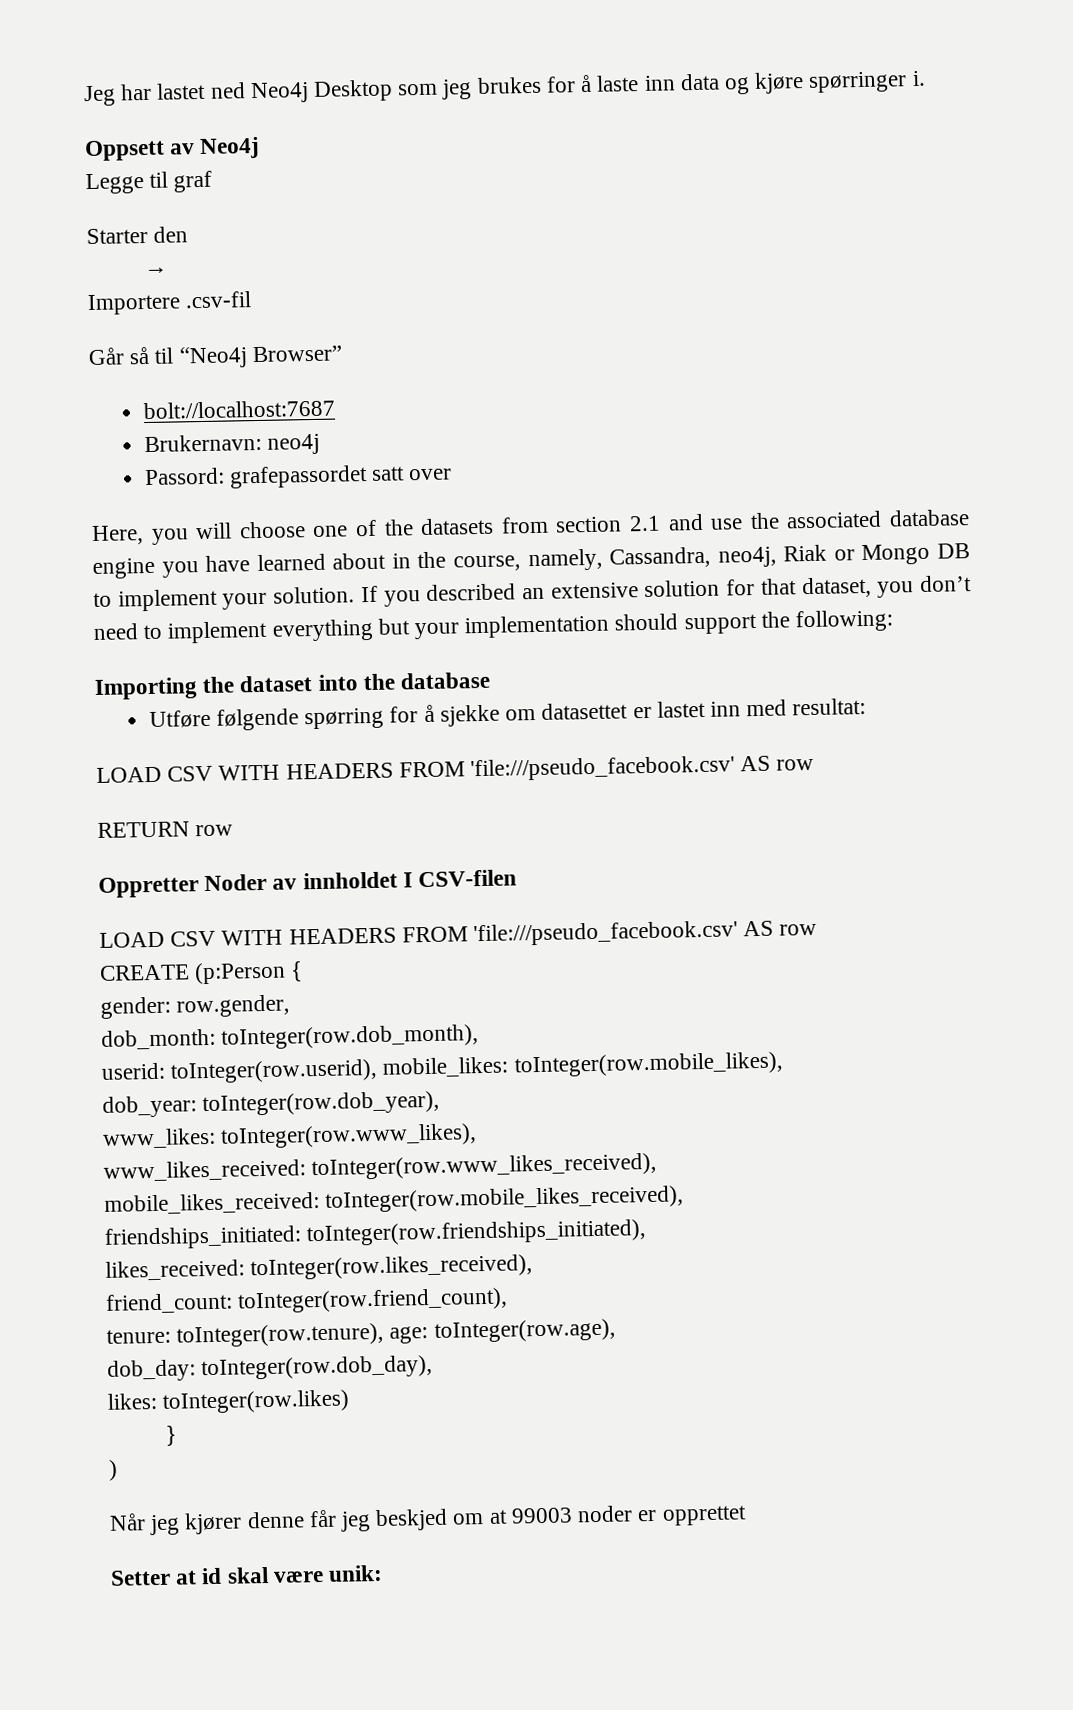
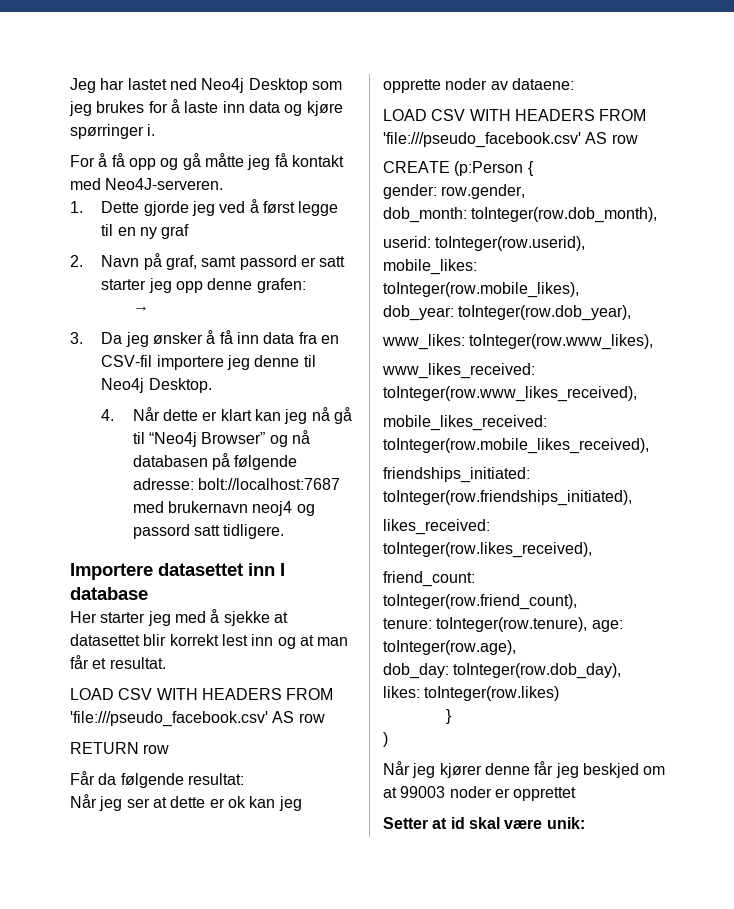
[84,136,261,162] [85,170,213,195] [86,226,189,245] [144,266,169,277] [87,291,253,316] [88,345,342,369] [142,399,335,420] [143,433,321,455] [143,464,453,489] [91,509,971,546] [92,543,970,580] [93,575,972,612] [93,609,894,644] [94,671,491,700] [148,697,867,731] Oppsett av Neo4j // Legge til graf // Starter den // → // Importere .csv-fil // Går så til “Neo4j Browser” // bolt://localhost:7687 // Brukernavn: neo4j // Passord: grafepassordet satt over // Here, you will choose one of the datasets from section 2.1 and use the associated database engine you have learned about in the course, namely, Cassandra, neo4j, Riak or Mongo DB to implement your solution. If you described an extensive solution for that dataset, you don’t need to implement everything but your implementation should support the following: // Importing the dataset into the database // Utføre følgende spørring for å sjekke om datasettet er lastet inn med resultat: -> [70,153,344,170] [70,178,224,190] [70,199,339,216] [101,224,190,239] [70,253,346,270] [101,278,306,293] [132,306,149,313] [70,330,339,347] [101,355,316,370] [101,378,212,393] [101,407,352,424] [132,430,310,447] [132,453,298,470] [132,478,341,490] [132,501,315,516] [132,524,285,539] [70,563,285,580] [70,587,148,600] [70,609,288,626] [70,634,349,649] [70,655,166,669] For å få opp og gå måtte jeg få kontakt med Neo4J-serveren. // 1. Dette gjorde jeg ved å først legge til en ny graf // 2. Navn på graf, samt passord er satt starter jeg opp denne grafen: // → // 3. Da jeg ønsker å få inn data fra en CSV-fil importere jeg denne til Neo4j Desktop. // 4. Når dette er klart kan jeg nå gå til “Neo4j Browser” og nå databasen på følgende adresse: bolt://localhost:7687 med brukernavn neoj4 og passord satt tidligere. // Importere datasettet inn I database // Her starter jeg med å sjekke at datasettet blir korrekt lest inn og at man får et resultat.
[98,869,518,898] Oppretter Noder av innholdet I CSV-filen -> [70,771,244,788] [70,794,302,811] [383,78,574,93] Får da følgende resultat: // Når jeg ser at dette er ok kan jeg opprette noder av dataene:

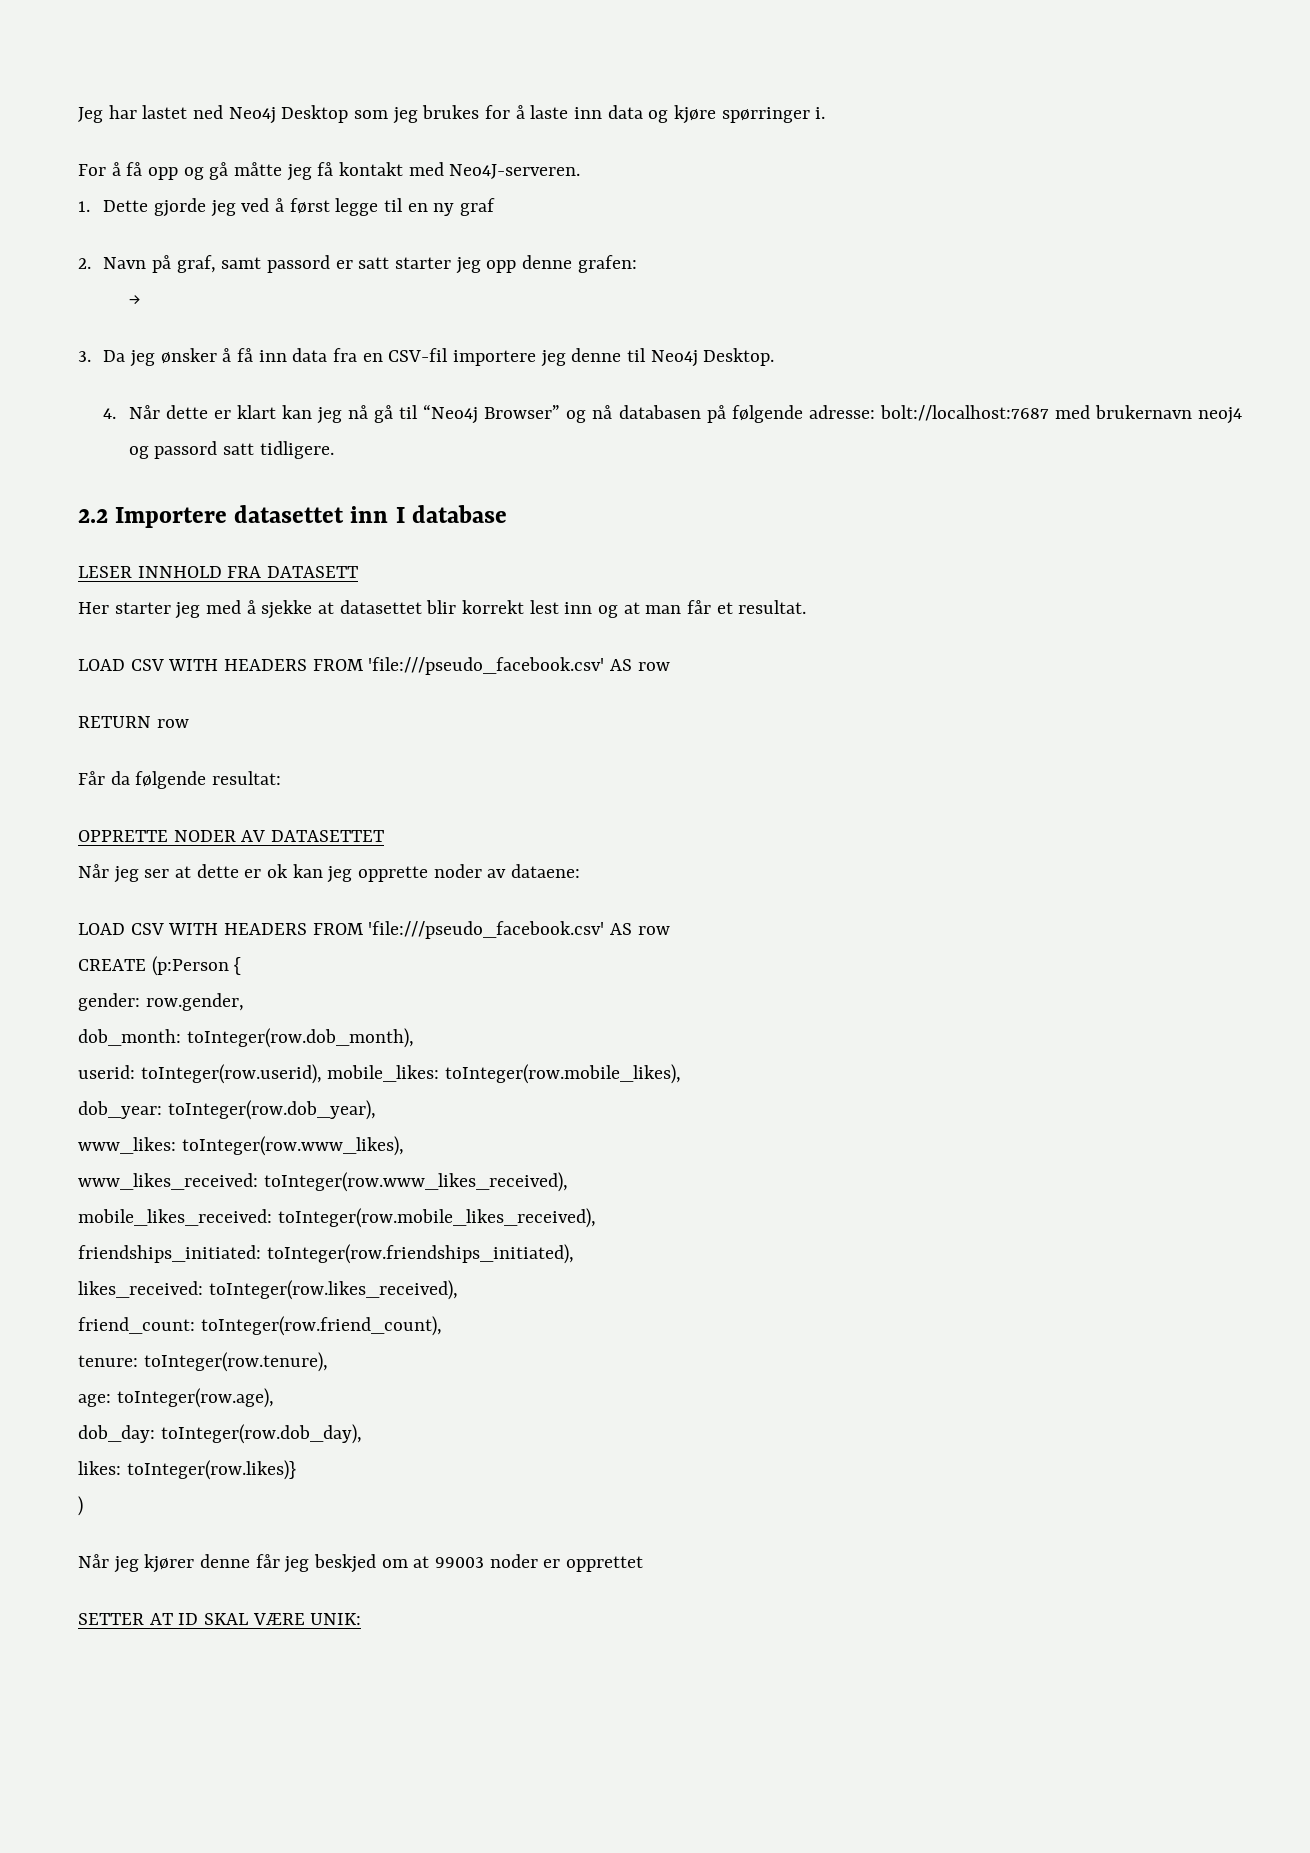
(285, 531) none -> [78,509,108,523] 2.2
(148, 593) none -> [78,566,359,578] // LESER INNHOLD FRA DATASETT
(244, 779) none -> [78,830,385,842] // OPPRETTE NODER AV DATASETTET
(588, 624) none -> (328, 1362) //
[424,686,560,701] [445,709,452,724] toInteger(row.likes) // } -> [126,1460,296,1480] toInteger(row.likes)}
[383,817,585,829] Setter at id skal være unik: -> [78,1613,362,1625] SETTER AT ID SKAL VÆRE UNIK:

